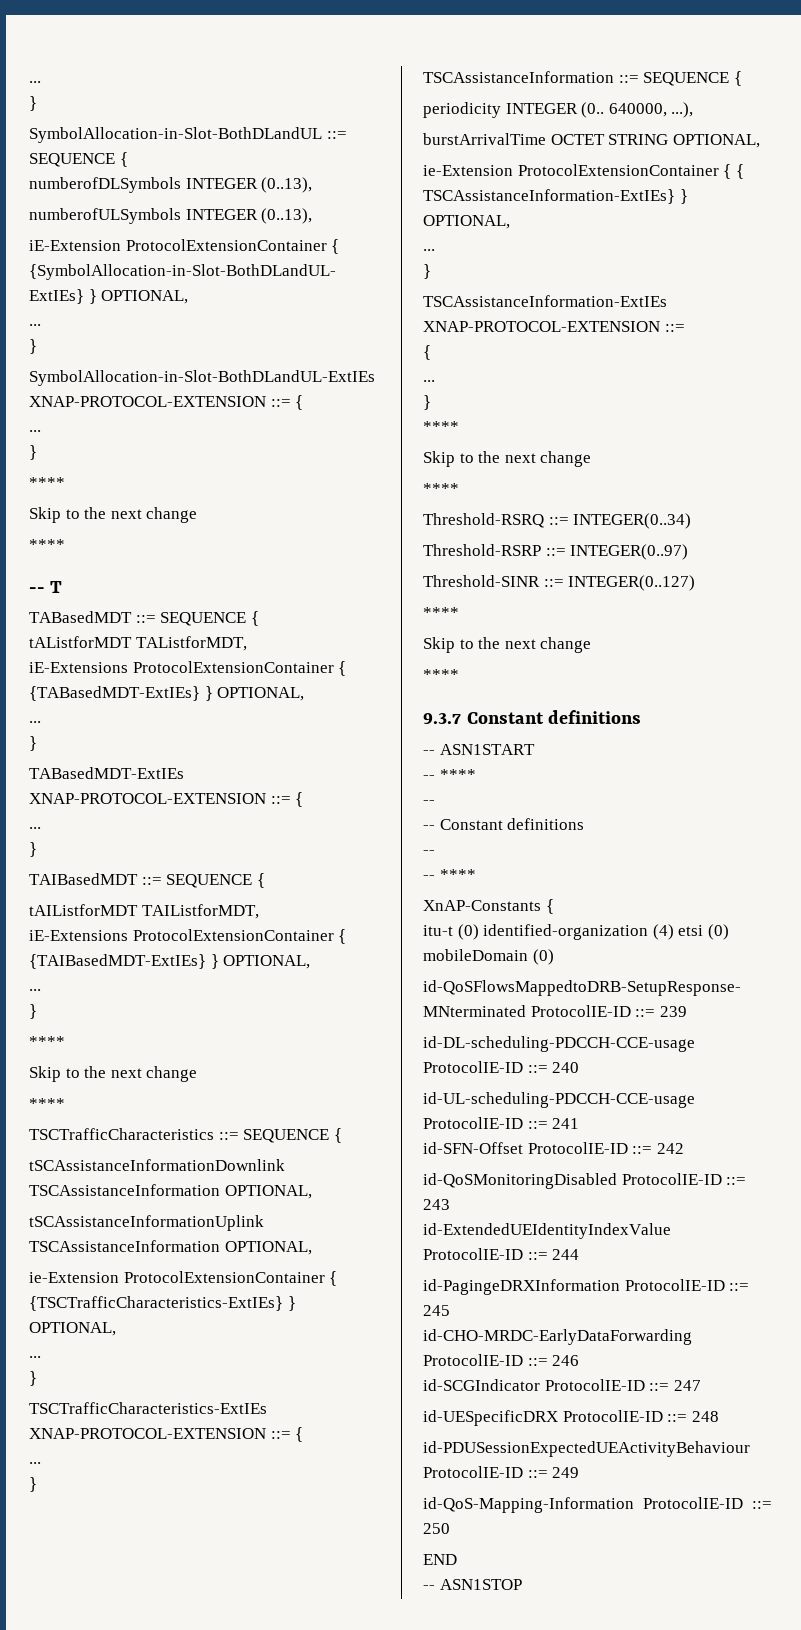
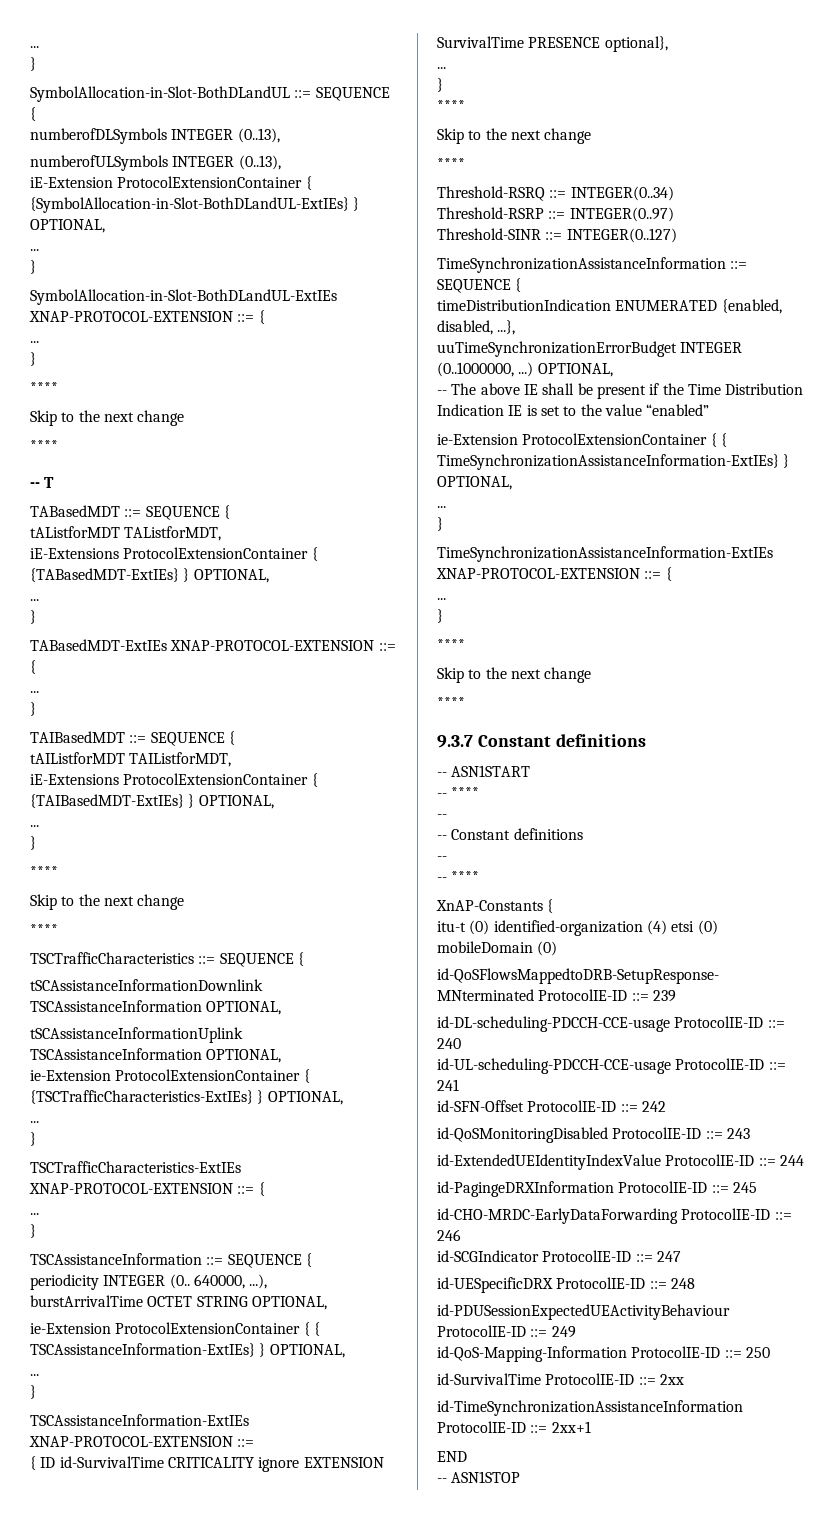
(431, 352) none -> [40,1456,384,1472] [437,36,668,52] ID id-SurvivalTime CRITICALITY ignore EXTENSION SurvivalTime PRESENCE optional},
(696, 583) none -> [437,257,748,273] [437,278,522,293] [437,299,782,314] [437,320,516,335] [437,341,743,357] [437,362,613,377] [437,383,804,399] [437,404,710,416] [437,433,727,447] [437,454,790,470] [437,476,512,490] [437,506,446,508] [437,517,443,531] [437,546,773,562] [436,567,672,581] [437,598,446,600] [437,609,443,623] // TimeSynchronizationAssistanceInformation ::= SEQUENCE { // timeDistributionIndication ENUMERATED {enabled, disabled, ...}, // uuTimeSynchronizationErrorBudget INTEGER (0..1000000, ...) OPTIONAL, // -- The above IE shall be present if the Time Distribution Indication IE is set to the value “enabled” // ie-Extension ProtocolExtensionContainer { { TimeSynchronizationAssistanceInformation-ExtIEs} } OPTIONAL, // ... // } // TimeSynchronizationAssistanceInformation-ExtIEs XNAP-PROTOCOL-EXTENSION ::= { // ... // }
(450, 1528) none -> [437,1373,684,1385] [437,1400,743,1416] [437,1421,591,1433] // id-SurvivalTime ProtocolIE-ID ::= 2xx // id-TimeSynchronizationAssistanceInformation ProtocolIE-ID ::= 2xx+1

